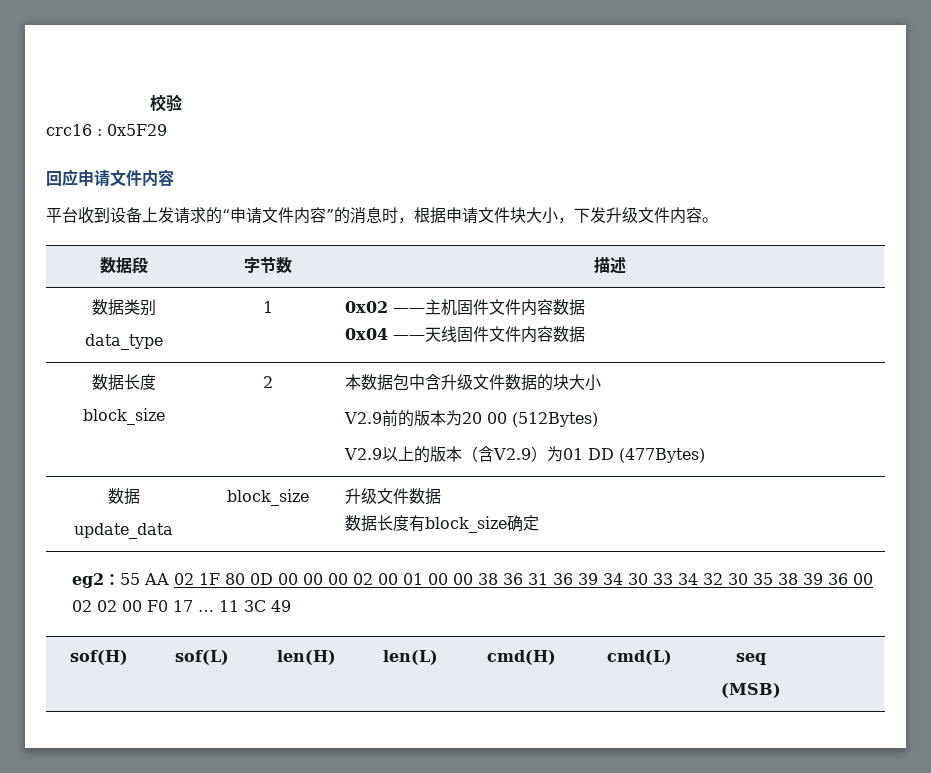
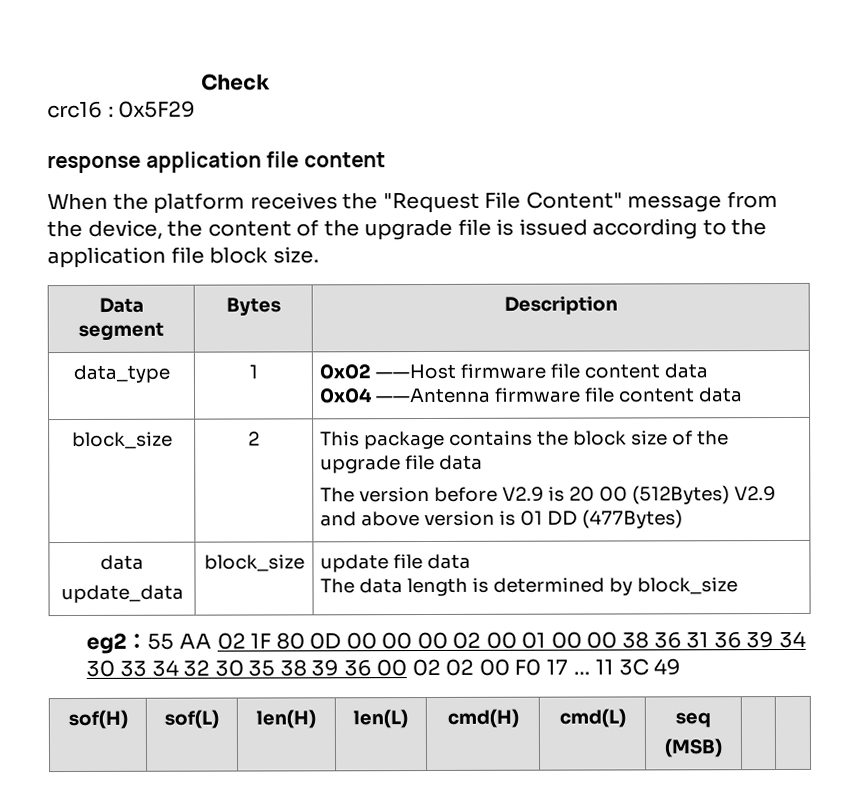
[150,94,183,112] 校验 -> [200,73,271,91] Check
[46,169,174,187] [46,207,718,224] [99,257,148,274] [243,257,292,274] [593,257,626,274] [91,299,156,316] [84,334,163,350] [262,301,273,313] [345,299,586,316] [345,326,586,343] [91,374,156,391] [82,408,165,425] [262,376,273,388] [345,374,602,391] [344,410,599,427] [344,446,564,463] 回应申请文件内容 // 平台收到设备上发请求的“申请文件内容”的消息时，根据申请文件块大小，下发升级文件内容。 // 数据段 | 字节数 | 描述 // 数据类别 // data_type | 1 | 0x02 ——主机固件文件内容数据 // 0x04 ——天线固件文件内容数据 // 数据长度 // block_size | 2 | 本数据包中含升级文件数据的块大小 // V2.9前的版本为20 00 (512Bytes) // V2.9以上的版本（含V2.9）为 -> [47,151,386,174] [47,191,778,214] [47,218,768,241] [47,246,319,269] [98,297,144,313] [78,322,164,341] [225,297,281,317] [503,295,618,315] [72,364,170,383] [248,364,258,379] [319,363,709,380] [319,387,744,404] [71,431,173,449] [248,431,260,446] [320,430,730,450] [320,454,484,474] [320,485,777,505] [320,510,517,527] response application file content // When the platform receives the "Request File Content" message from the device, the content of the upgrade file is issued according to the application file block size. // Data segment | Bytes | Description // data_type | 1 | 0x02 ——Host firmware file content data // 0x04 ——Antenna firmware file content data // block_size | 2 | This package contains the block size of the upgrade file data // The version before V2.9 is 20 00 (512Bytes) V2.9 and above version is
[107,488,140,505] 数据 -> [100,554,144,570] data
[345,488,442,505] [345,515,540,533] 升级文件数据 // 数据长度有block_size确定 -> [320,553,472,573] [320,577,739,597] update file data // The data length is determined by block_size

